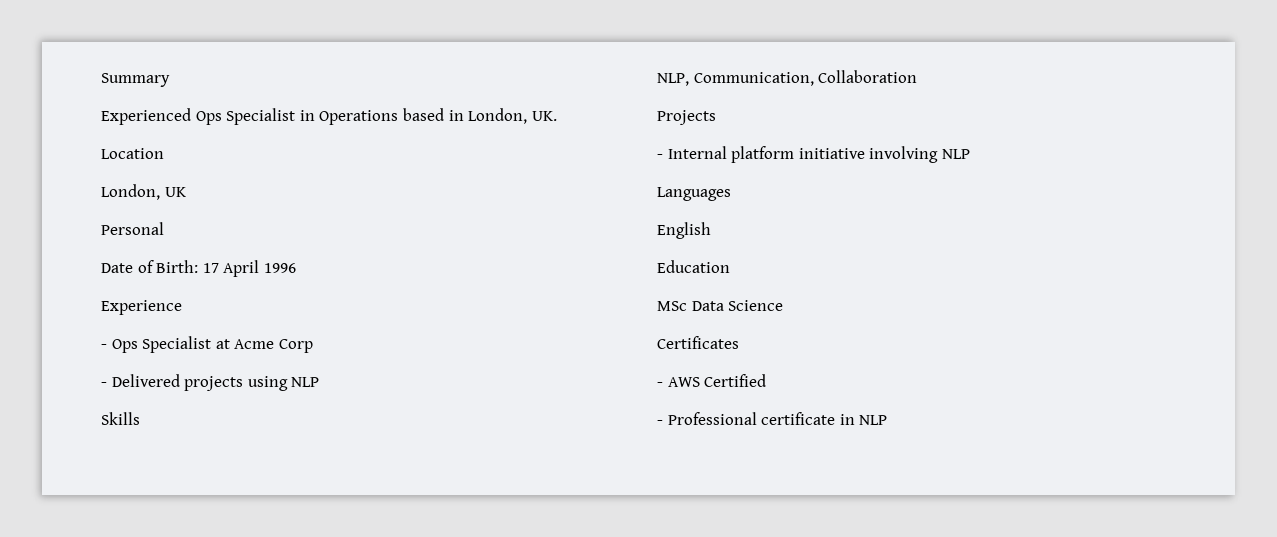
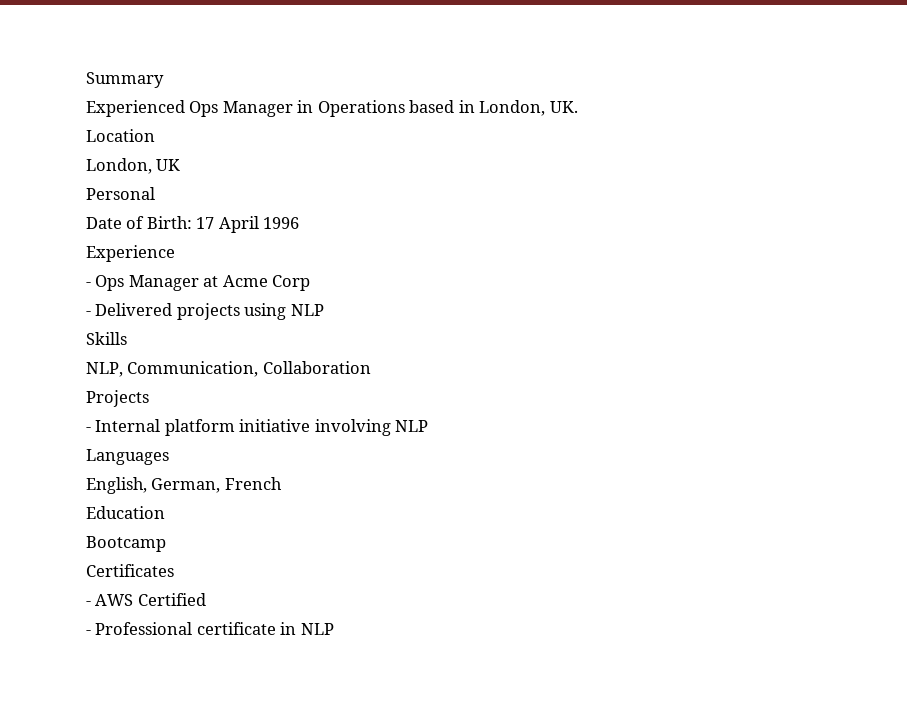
[226,108,296,125] Specialist -> [222,101,293,117] Manager
[142,336,212,353] Specialist -> [128,275,199,291] Manager
[657,222,711,239] [657,260,730,273] [657,300,784,311] English // Education // MSc Data Science -> [86,477,282,494] [86,506,165,519] [86,536,166,552] English, German, French // Education // Bootcamp

